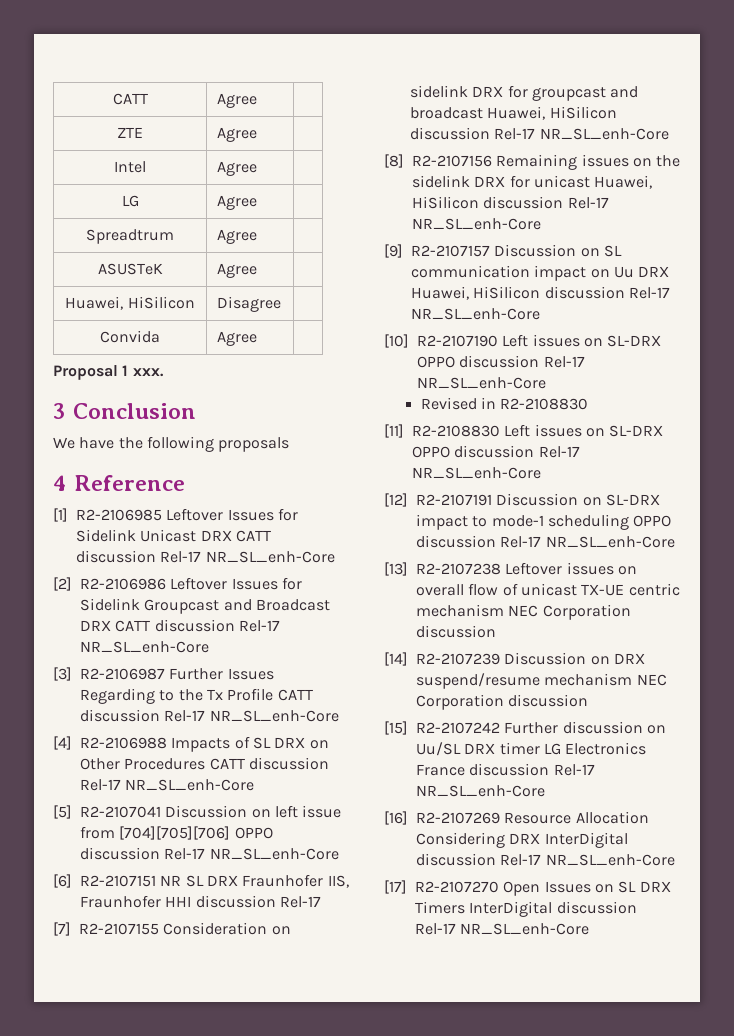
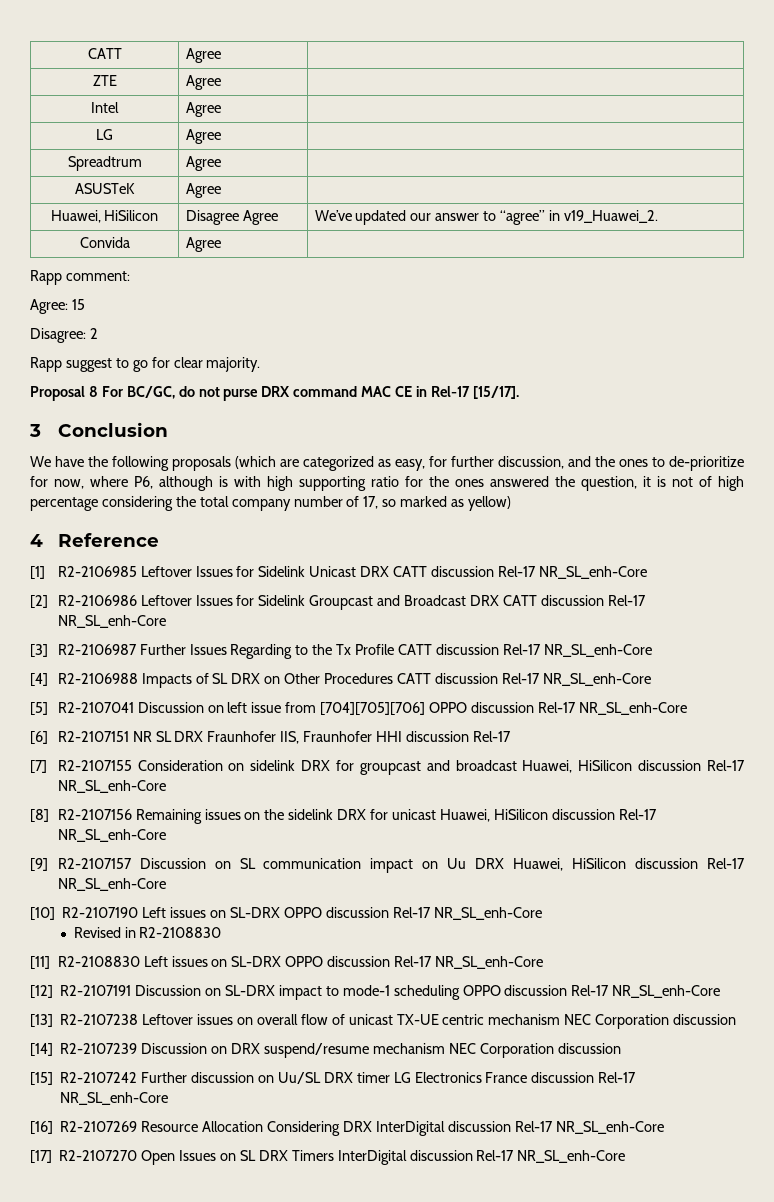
[100,330,160,343] [216,331,257,346] [53,365,164,380] | // Convida | Agree | // Proposal 1 xxx. -> [242,210,278,225] [314,210,658,225] [79,237,130,248] [185,237,221,252] [30,270,130,285] [30,299,85,314] [30,328,98,343] [30,357,261,372] [30,386,519,401] Agree | We’ve updated our answer to “agree” in v19_Huawei_2. // Convida | Agree | // Rapp comment: // Agree: 15 // Disagree: 2 // Rapp suggest to go for clear majority. // Proposal 8 For BC/GC, do not purse DRX command MAC CE in Rel-17 [15/17].
(290, 444) none -> [235,456,744,471] [30,476,744,491] [30,496,512,511] (which are categorized as easy, for further discussion, and the ones to de-prioritize for now, where P6, although is with high supporting ratio for the ones answered the question, it is not of high percentage considering the total company number of 17, so marked as yellow)

